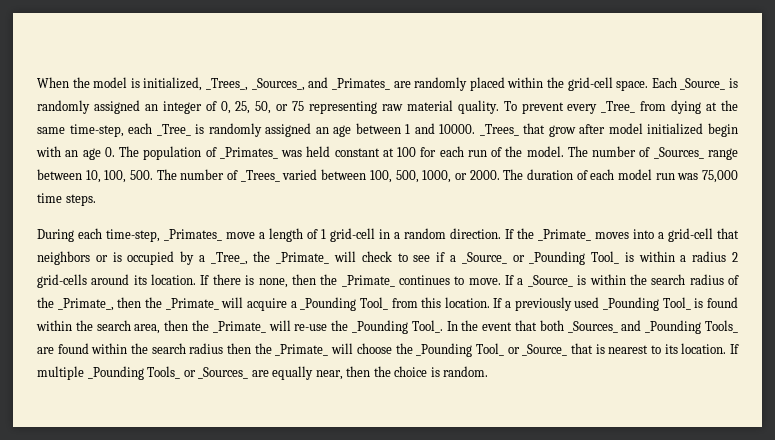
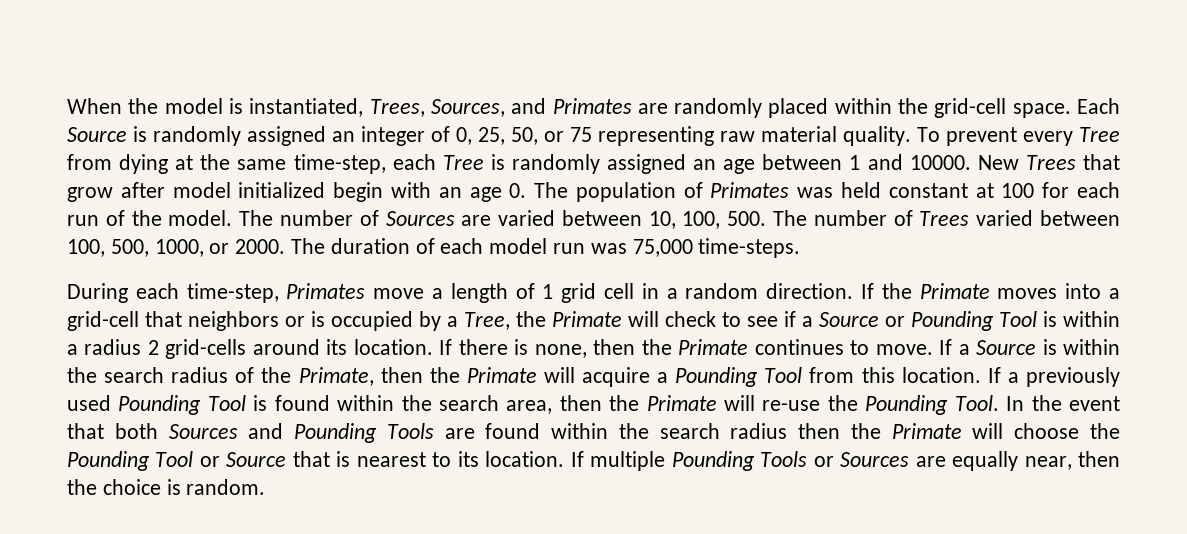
[143,77,390,91] initialized, _Trees_, _Sources_, and _Primates_ -> [249,98,632,117] instantiated, Trees, Sources, and Primates
[680,78,726,90] _Source_ -> [67,127,127,142] Source
[601,101,636,113] _Tree_ -> [1079,127,1120,142] Tree
[156,124,191,136] _Tree_ -> [442,155,484,170] Tree
[479,124,519,136] _Trees_ -> [977,155,1076,170] New Trees
[219,147,278,159] _Primates_ -> [710,182,790,198] Primates
[653,147,738,160] _Sources_ range -> [385,210,556,226] Sources are varied
[240,170,280,182] _Trees_ -> [919,211,970,226] Trees
[37,193,96,206] time steps. -> [698,238,801,258] time-steps.
[164,229,222,241] _Primates_ -> [286,283,366,299] Primates
[330,228,375,242] grid-cell -> [561,283,634,303] grid cell
[538,229,591,241] _Primate_ -> [919,283,990,299] Primate
[210,251,330,265] _Tree_, the _Primate_ -> [464,311,622,330] Tree, the Primate
[461,251,620,265] _Source_ or _Pounding Tool_ -> [819,311,1037,331] Source or Pounding Tool
[341,275,395,287] _Primate_ -> [678,339,749,355] Primate
[527,275,573,287] _Source_ -> [976,340,1037,355] Source
[57,297,219,311] _Primate_, then the _Primate_ -> [298,367,537,386] Primate, then the Primate
[300,297,388,311] _Pounding Tool_ -> [675,367,803,387] Pounding Tool
[603,297,691,311] _Pounding Tool_ -> [118,395,246,415] Pounding Tool
[212,321,266,333] _Primate_ -> [646,395,717,411] Primate
[352,320,443,334] _Pounding Tool_. -> [865,395,999,415] Pounding Tool.
[567,320,738,334] _Sources_ and _Pounding Tools_ -> [168,423,434,443] Sources and Pounding Tools
[275,344,329,356] _Primate_ -> [891,423,962,439] Primate
[416,343,568,357] _Pounding Tool_ or _Source_ -> [67,451,287,471] Pounding Tool or Source
[87,366,249,380] _Pounding Tools_ or _Sources_ -> [671,451,910,471] Pounding Tools or Sources

